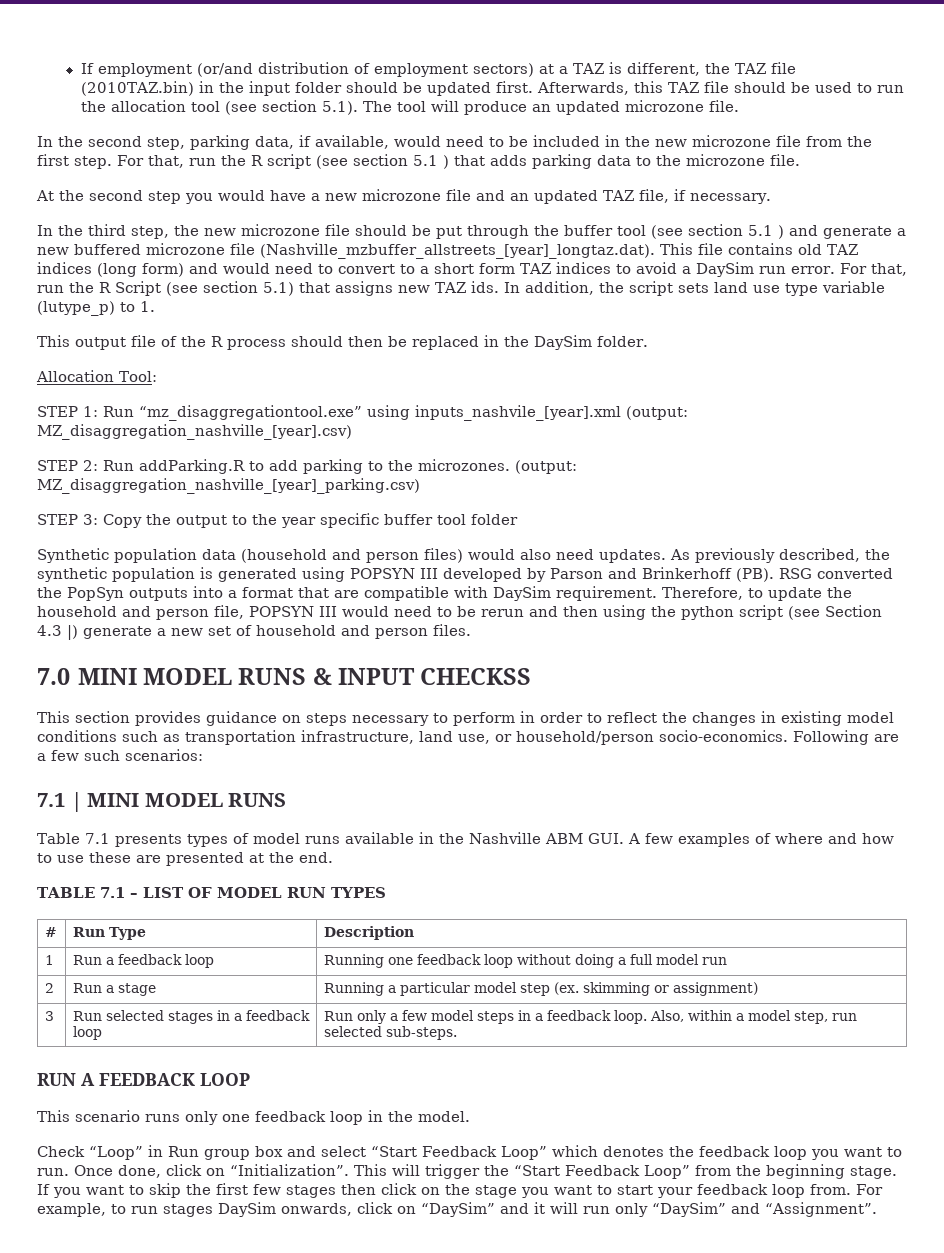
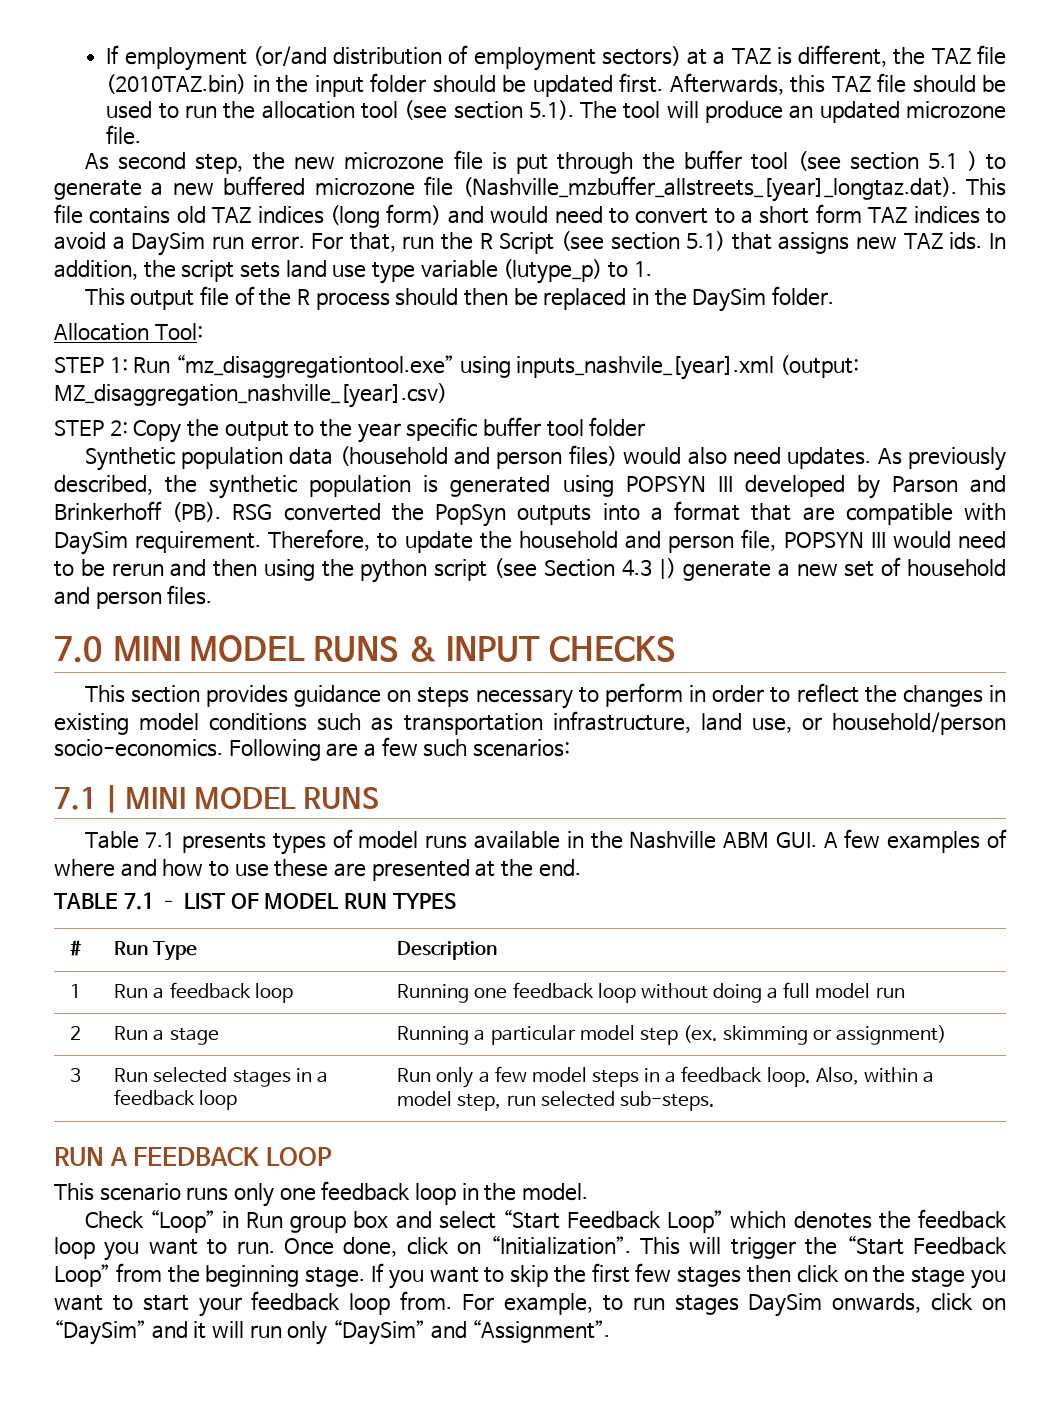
[37,135,872,150] [37,154,800,169] [36,189,771,204] [37,224,126,236] In the second step, parking data, if available, would need to be included in the new microzone file from the first step. For that, run the R script (see section 5.1 ) that adds parking data to the microzone file. // At the second step you would have a new microzone file and an updated TAZ file, if necessary. // In the third -> [84,152,186,170] As second
[355,225,431,236] should be -> [491,152,507,170] is
[789,225,818,236] and -> [986,154,1007,170] to
[103,459,577,474] [37,478,420,494] [37,514,98,525] Run addParking.R to add parking to the microzones. (output: MZ_disaggregation_nashville_[year]_parking.csv) // STEP 3: -> (128, 428) none
[420,668,532,685] CHECKSS -> [549,636,677,662] CHECKS

